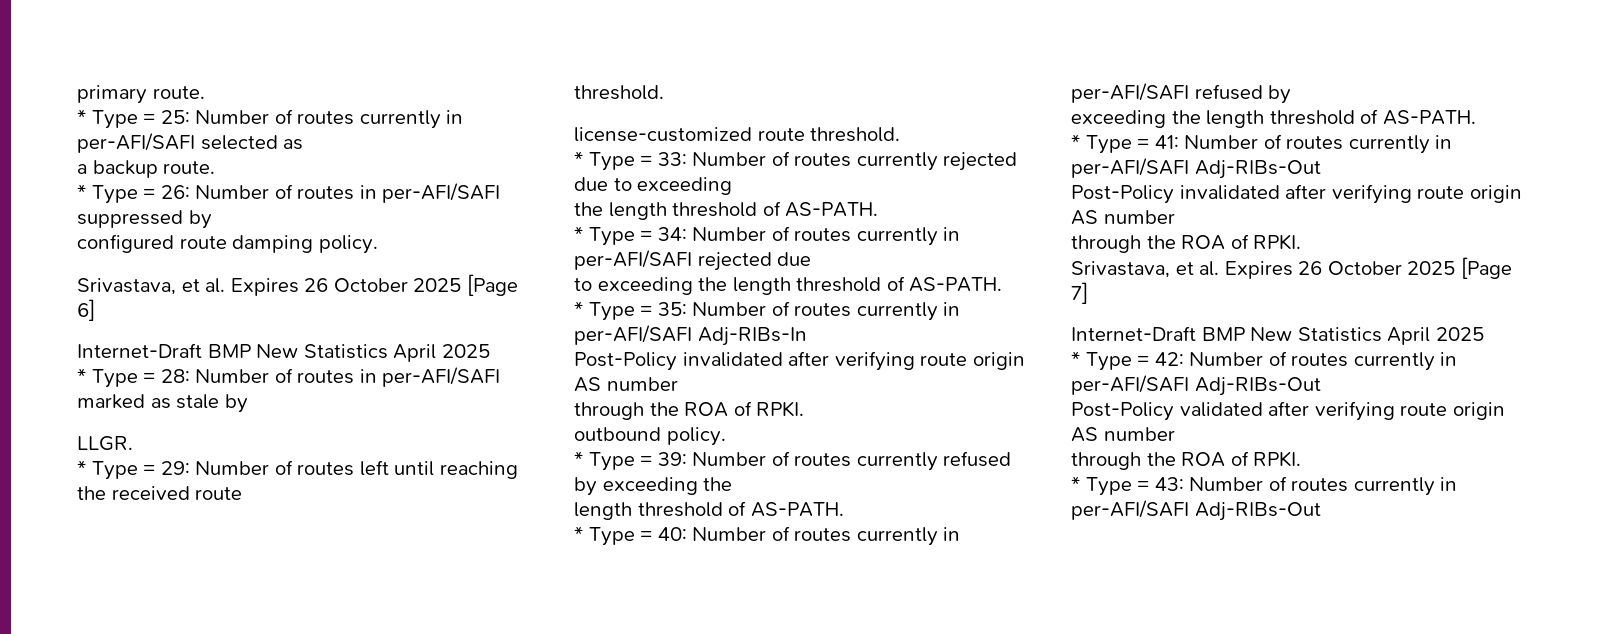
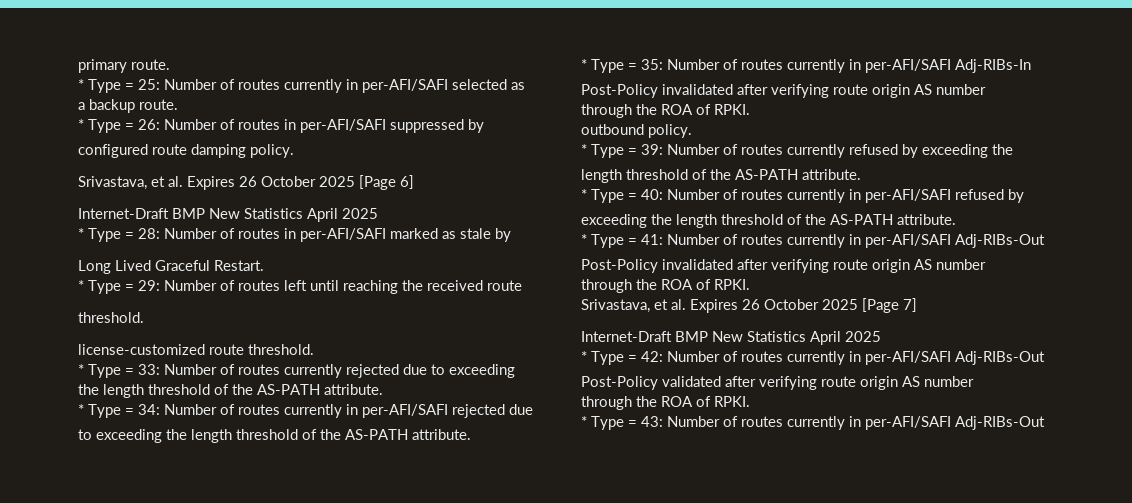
[77,436,133,451] LLGR. -> [78,260,264,274] Long Lived Graceful Restart.
[785,202,879,217] AS-PATH. -> [232,384,383,395] the AS-PATH attribute.
[909,277,1003,292] AS-PATH. -> [320,429,471,440] the AS-PATH attribute.
[750,502,844,517] AS-PATH. -> [710,169,861,180] the AS-PATH attribute.
[1382,110,1476,125] AS-PATH. -> [805,214,956,225] the AS-PATH attribute.

